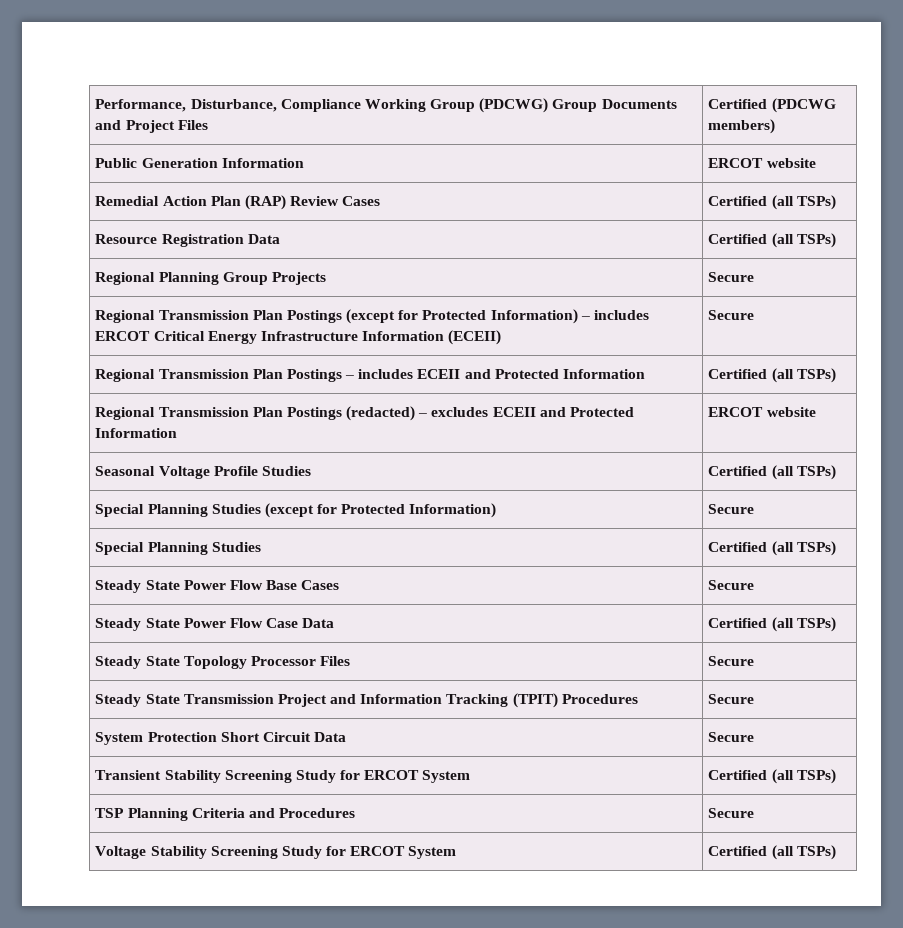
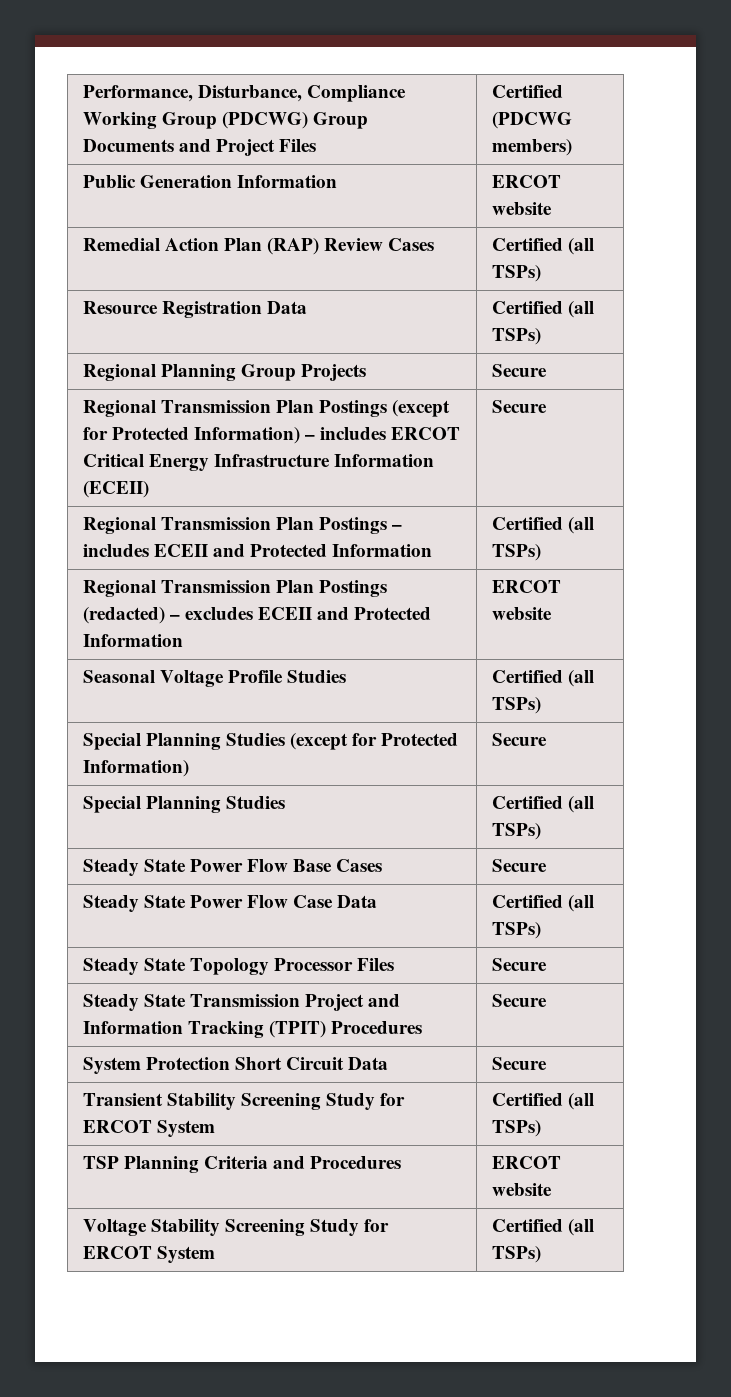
[708,808,755,818] Secure -> [491,1156,561,1169] [491,1183,552,1196] ERCOT website

